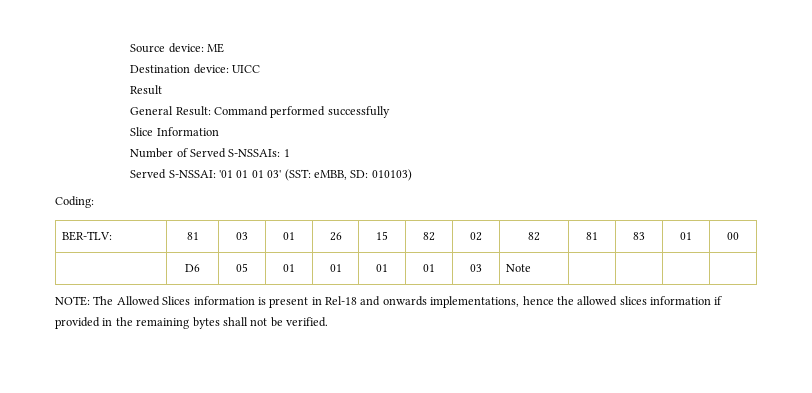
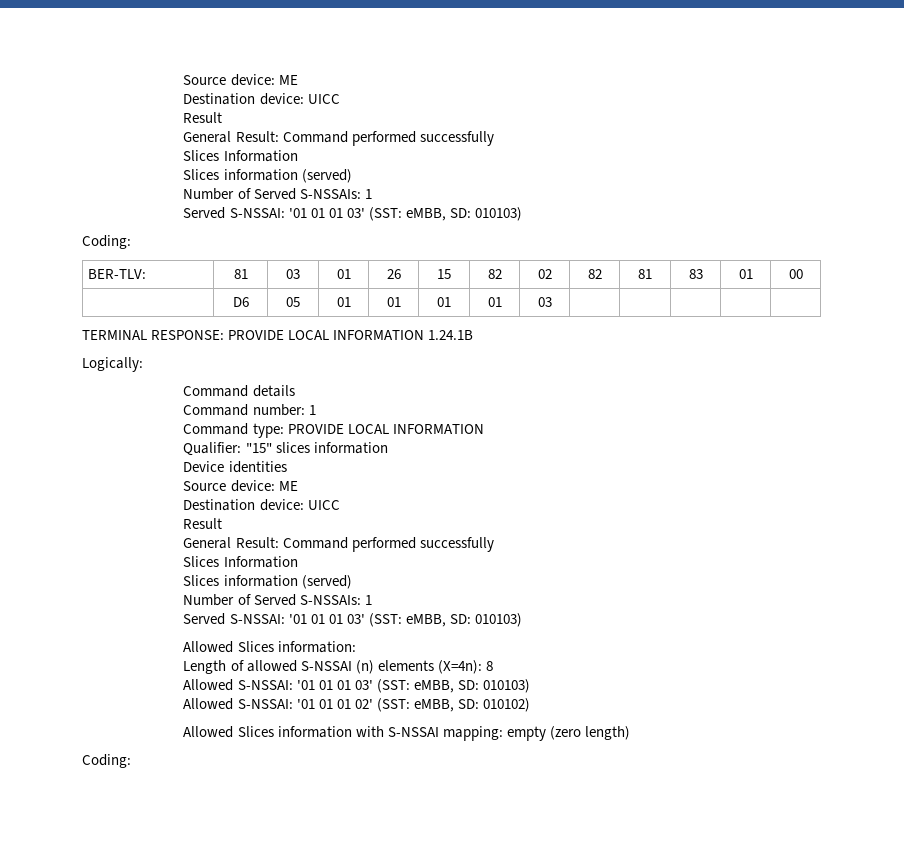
[130,127,219,136] Slice Information -> [183,150,298,162] [183,169,352,183] Slices Information // Slices information (served)
[506,264,532,272] [55,296,723,308] [55,317,328,329] Note | | | | // NOTE: The Allowed Slices information is present in Rel-18 and onwards implementations, hence the allowed slices information if provided in the remaining bytes shall not be verified. -> [82,330,474,340] [82,357,143,372] [183,385,295,397] [183,404,316,416] [183,423,484,438] [183,442,388,456] [183,461,287,473] [183,480,298,492] [183,499,340,511] [183,518,223,529] [183,537,494,552] [183,556,298,568] [183,575,352,589] [183,594,372,606] [183,613,522,627] [183,641,356,653] [183,660,493,674] [183,679,530,693] [183,698,530,712] [183,726,630,741] [82,754,131,768] | | | | // TERMINAL RESPONSE: PROVIDE LOCAL INFORMATION 1.24.1B // Logically: // Command details // Command number: 1 // Command type: PROVIDE LOCAL INFORMATION // Qualifier: "15" slices information // Device identities // Source device: ME // Destination device: UICC // Result // General Result: Command performed successfully // Slices Information // Slices information (served) // Number of Served S-NSSAIs: 1 // Served S-NSSAI: '01 01 01 03' (SST: eMBB, SD: 010103) // Allowed Slices information: // Length of allowed S-NSSAI (n) elements (X=4n): 8 // Allowed S-NSSAI: '01 01 01 03' (SST: eMBB, SD: 010103) // Allowed S-NSSAI: '01 01 01 02' (SST: eMBB, SD: 010102) // Allowed Slices information with S-NSSAI mapping: empty (zero length) // Coding:

